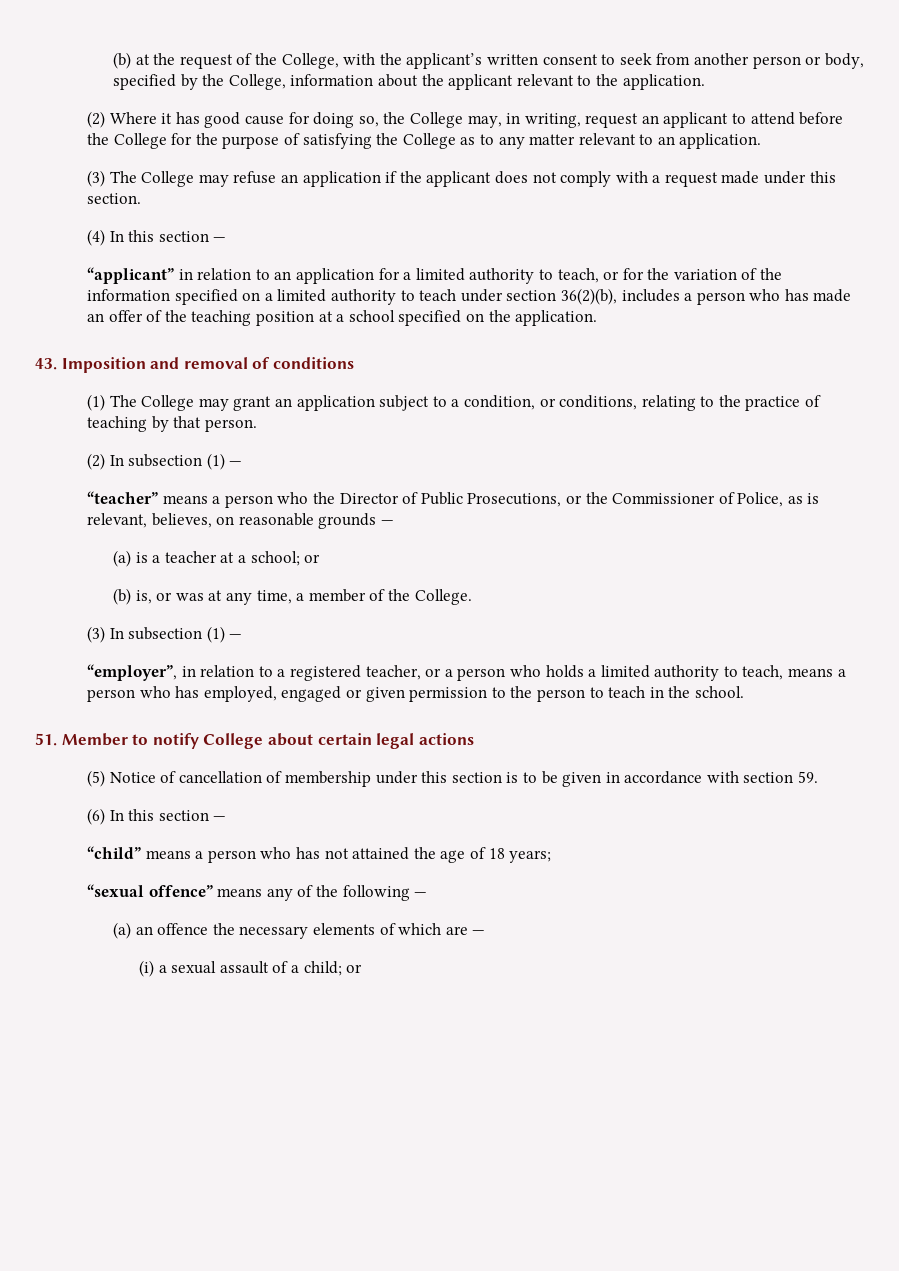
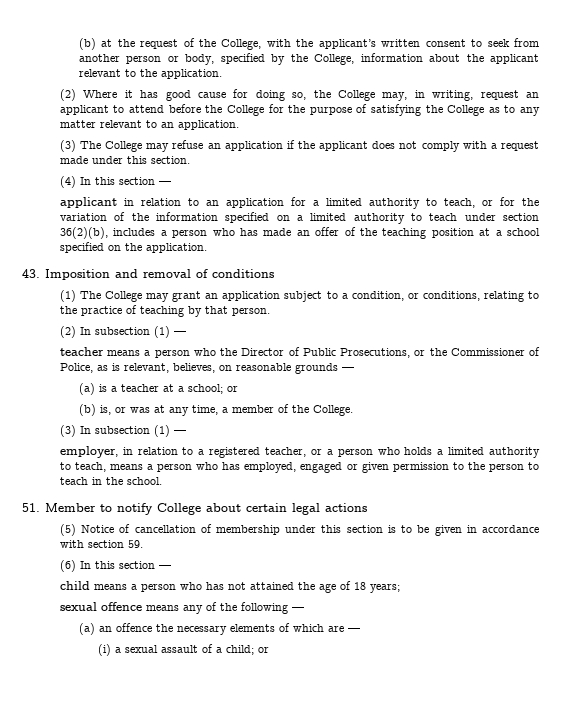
[87,267,175,284] “applicant” -> [59,197,117,208] applicant
[87,491,159,504] “teacher” -> [59,347,104,356] teacher
[87,664,178,681] “employer”, -> [59,446,118,458] employer,
[87,846,142,859] “child” -> [59,581,90,590] child
[87,884,213,897] “sexual offence” -> [59,602,142,611] sexual offence

